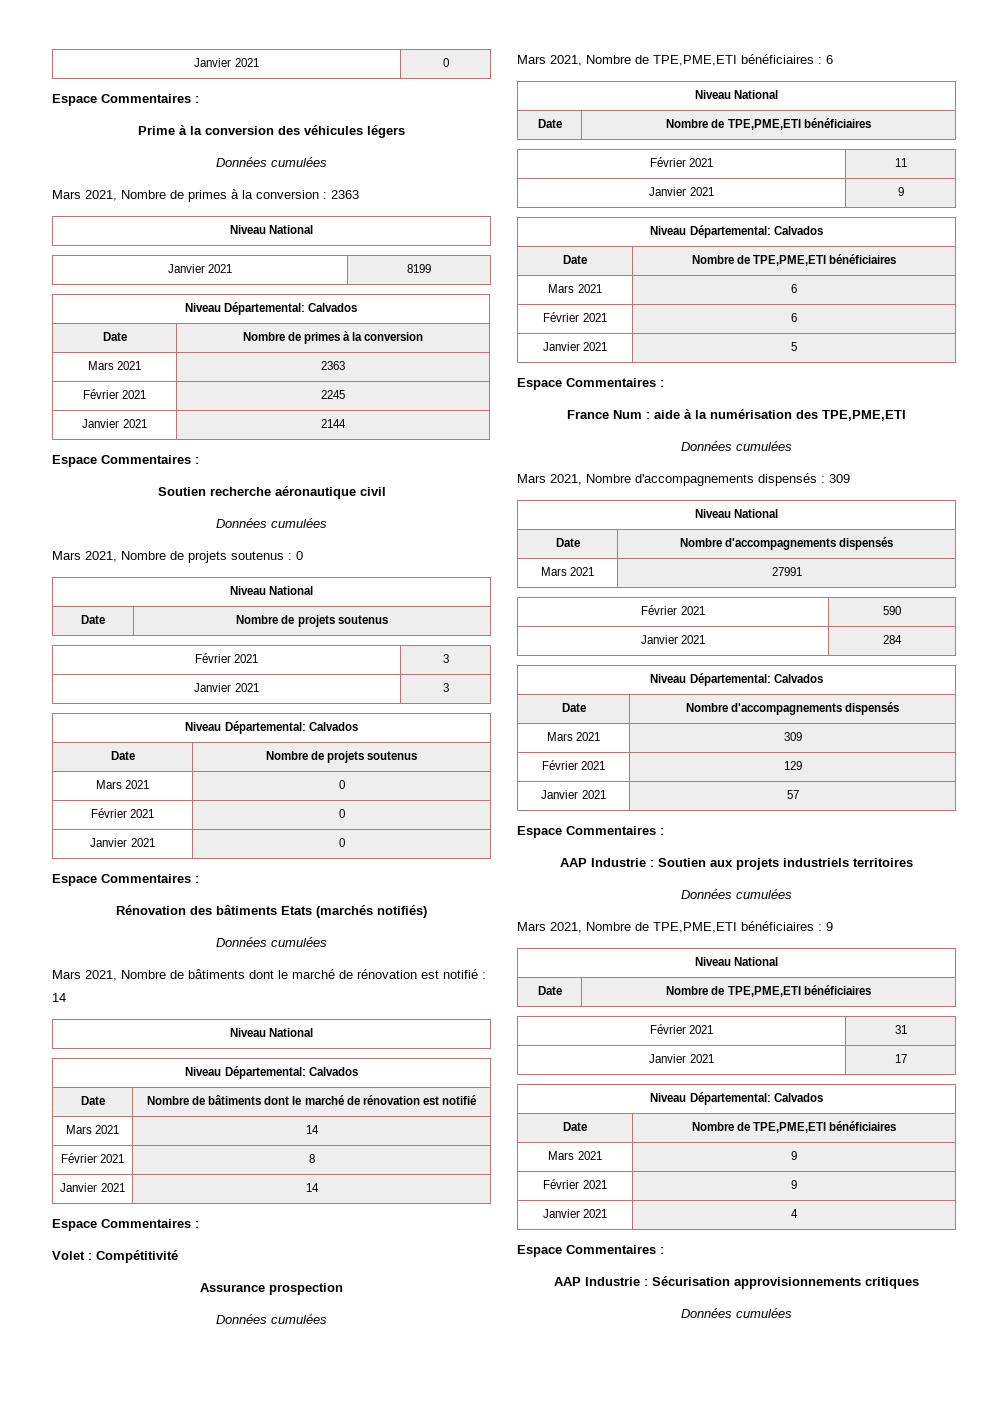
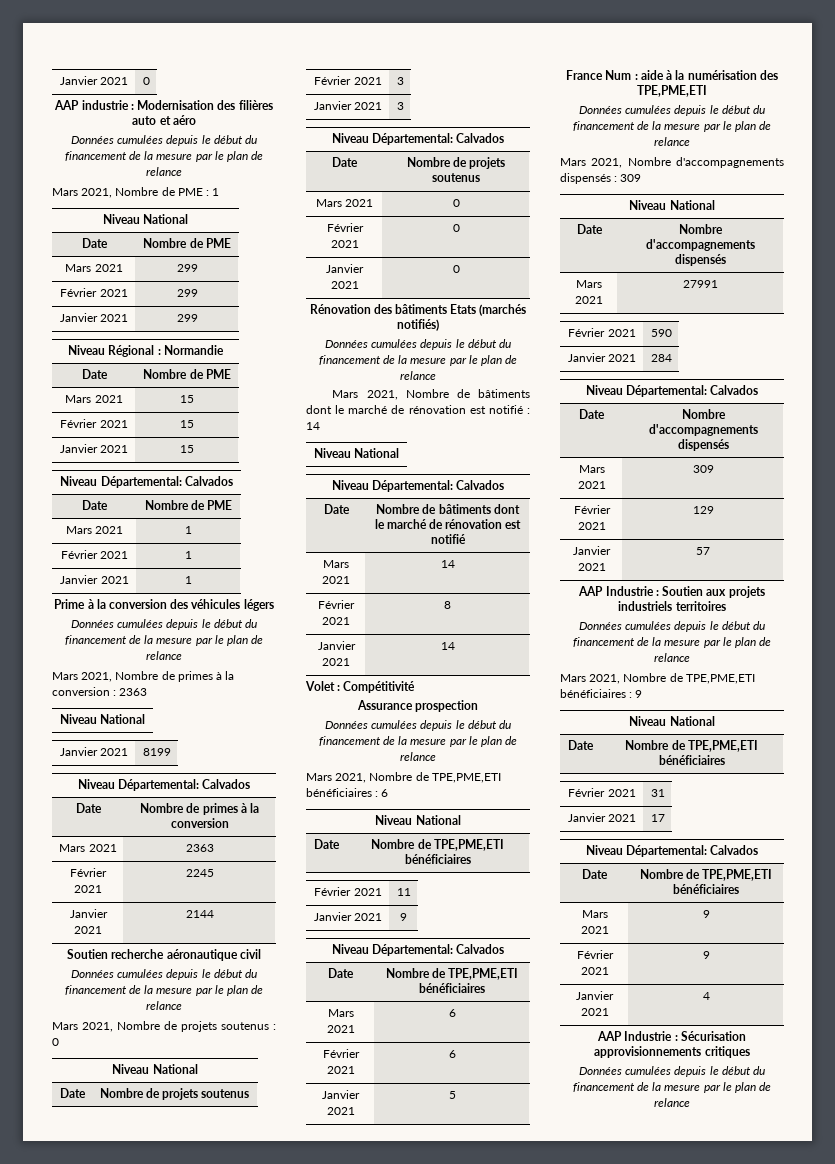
[194,58,259,67] [442,58,449,67] [52,94,199,106] Janvier 2021 | 0 // Espace Commentaires : -> [59,76,129,85] [142,77,150,85] [54,100,273,110] [132,115,196,125] [70,135,258,146] [64,151,264,162] [146,167,182,176] [52,187,220,198] [102,214,189,224] [81,238,108,248] [143,238,231,248] [65,264,123,272] [176,264,198,272] [60,288,128,297] [176,289,198,297] [59,313,129,322] [176,314,198,322] [68,345,224,357] [81,369,108,379] [143,369,231,379] [65,395,123,403] [180,395,194,403] [60,419,128,428] [180,420,194,428] [59,444,129,453] [180,445,194,453] [60,476,233,488] [82,500,108,510] [144,500,233,510] [65,526,124,534] [185,526,192,534] [60,550,129,559] [185,551,192,559] [60,575,129,584] [185,576,192,584] Janvier 2021 | 0 // AAP industrie : Modernisation des filières auto et aéro // Données cumulées depuis le début du financement de la mesure par le plan de relance // Mars 2021, Nombre de PME : 1 // Niveau National // Date | Nombre de PME // Mars 2021 | 299 // Février 2021 | 299 // Janvier 2021 | 299 // Niveau Régional : Normandie // Date | Nombre de PME // Mars 2021 | 15 // Février 2021 | 15 // Janvier 2021 | 15 // Niveau Départemental: Calvados // Date | Nombre de PME // Mars 2021 | 1 // Février 2021 | 1 // Janvier 2021 | 1
(327, 162) none -> [166,619,258,630] [64,635,264,646] [146,651,182,660] depuis le début du financement de la mesure par le plan de relance
[52,455,199,467] // Espace Commentaires : -> (214, 914) none
(327, 523) none -> [166,969,258,980] [64,985,264,996] [146,1001,182,1010] depuis le début du financement de la mesure par le plan de relance
[52,874,199,886] // Espace Commentaires : -> (460, 269) none
(327, 942) none -> [420,339,512,350] [318,355,518,366] [400,371,436,380] depuis le début du financement de la mesure par le plan de relance
[52,1219,199,1231] // Espace Commentaires : -> (455, 646) none
(327, 1319) none -> [420,720,512,731] [318,736,518,747] [400,752,436,761] depuis le début du financement de la mesure par le plan de relance
[517,378,664,390] // Espace Commentaires : -> (456, 1095) none
(792, 446) none -> [674,105,766,116] [572,121,772,132] [654,137,690,146] depuis le début du financement de la mesure par le plan de relance
[517,826,664,838] // Espace Commentaires : -> (710, 551) none
(792, 894) none -> [674,621,766,632] [572,637,772,648] [654,653,690,662] depuis le début du financement de la mesure par le plan de relance
[517,1245,664,1257] // Espace Commentaires : -> (710, 996) none
(792, 1313) none -> [674,1066,766,1077] [572,1082,772,1093] [654,1098,690,1107] depuis le début du financement de la mesure par le plan de relance

